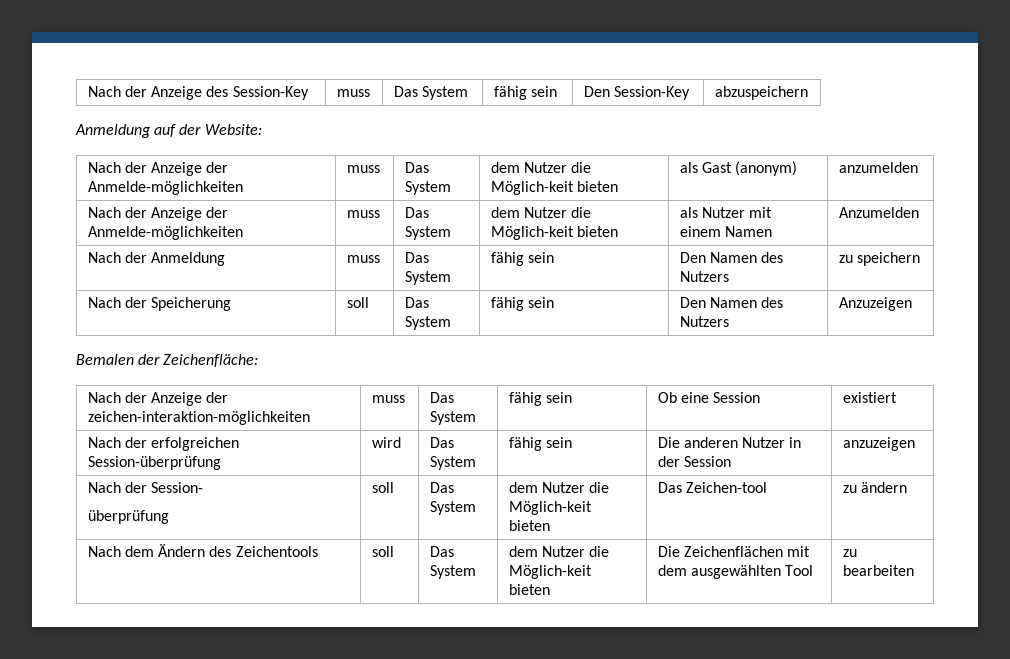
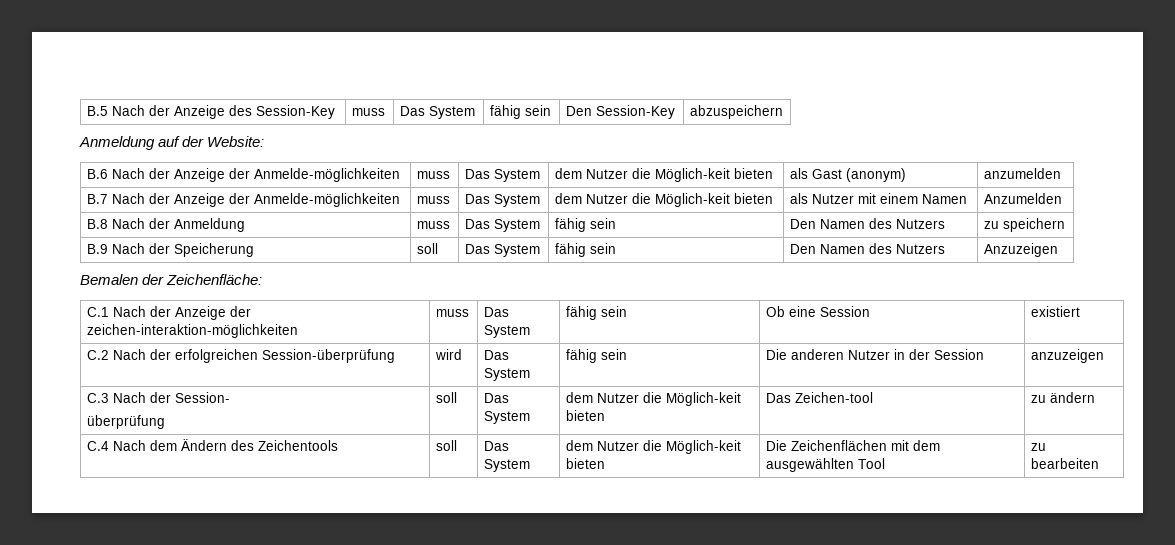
(87, 91) none -> [86,106,108,116] B.5
(262, 129) none -> [86,169,108,179] B.6
(918, 167) none -> [86,194,108,204] B.7
(919, 212) none -> [86,219,108,229] B.8
(920, 259) none -> [86,244,108,254] B.9
(259, 360) none -> [86,307,109,317] C.1
(897, 397) none -> [86,350,109,360] C.2
(915, 444) none -> [86,393,109,403] C.3
(907, 487) none -> [86,441,109,451] C.4

